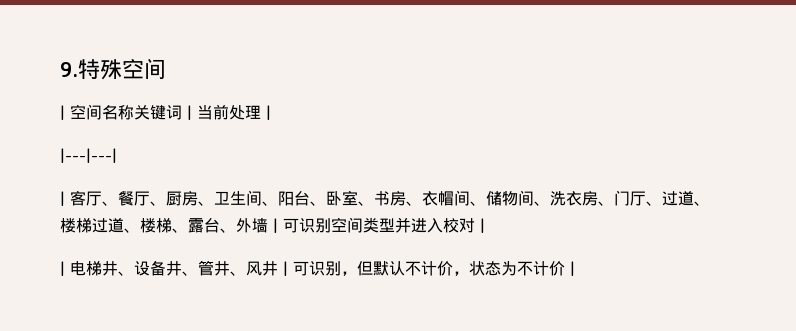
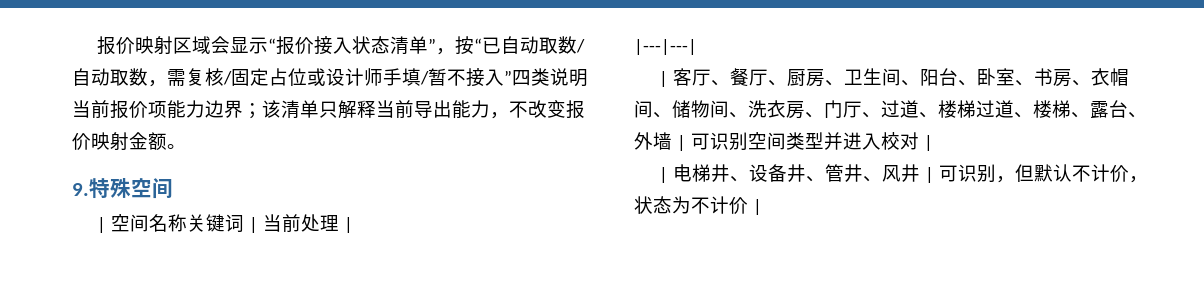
(60, 69) none -> [97,36,586,55] [72,68,588,87] [72,100,585,119] [72,132,186,151] 报价映射区域会显示“报价接入状态清单”，按“已自动取数/自动取数，需复核/固定占位或设计师手填/暂不接入”四类说明当前报价项能力边界；该清单只解释当前导出能力，不改变报价映射金额。 //

